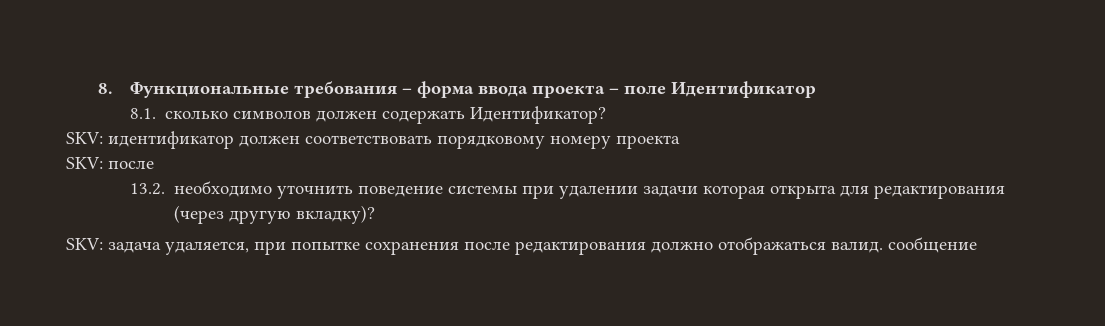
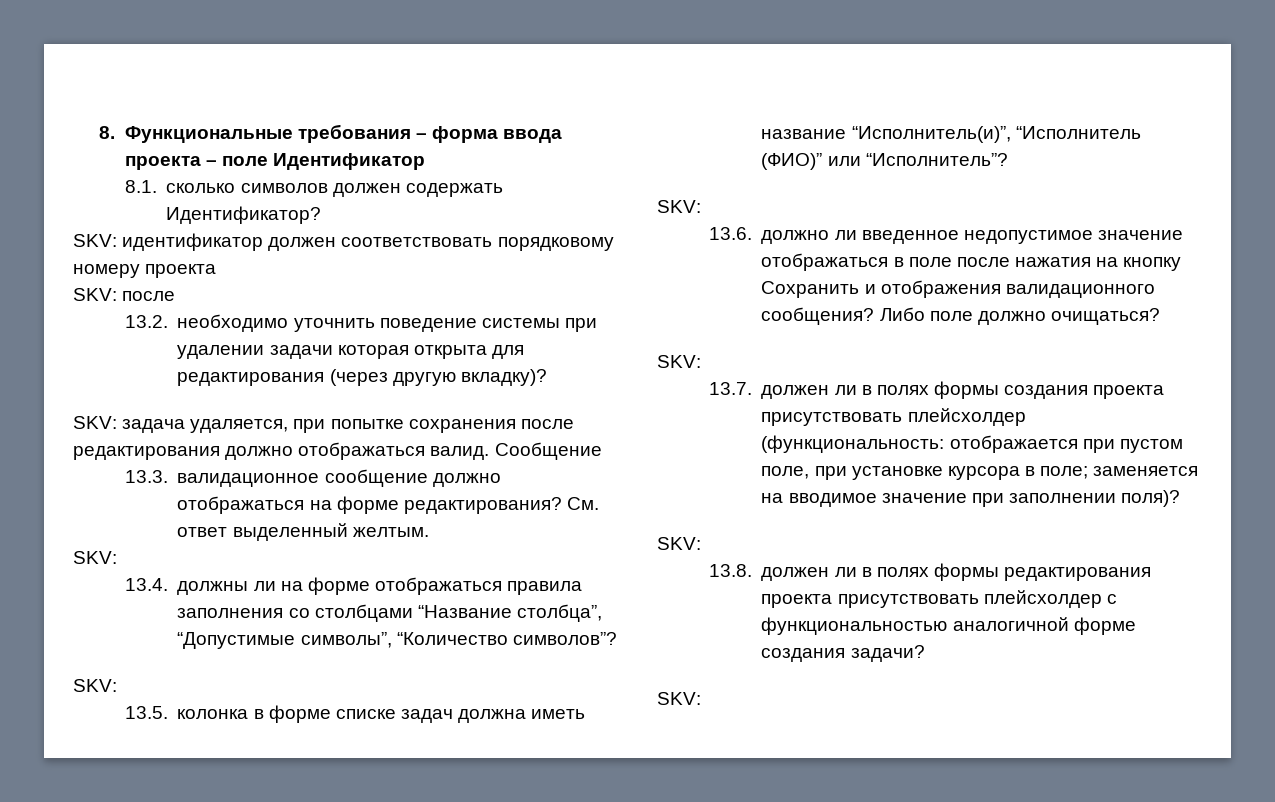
[888,237,977,253] сообщение -> [494,442,602,460] [124,469,501,487] [177,496,599,514] [177,523,429,541] [73,551,117,564] [124,577,583,595] [177,604,602,622] [177,632,617,649] [73,679,117,692] [124,705,586,723] [761,126,1141,143] [761,153,1008,170] [657,200,701,213] [708,227,1183,244] [761,253,1182,271] [761,280,1155,298] [761,307,1160,325] [657,355,701,368] [708,381,1165,399] [761,408,1026,426] [761,435,1183,453] [761,466,1199,480] [761,490,1181,507] [657,537,701,550] [708,563,1152,581] [761,590,1117,608] [761,617,1136,635] [761,645,925,662] [657,692,701,705] Сообщение // 13.3. валидационное сообщение должно отображаться на форме редактирования? См. ответ выделенный желтым. // SKV: // 13.4. должны ли на форме отображаться правила заполнения со столбцами “Название столбца”, “Допустимые символы”, “Количество символов”? // SKV: // 13.5. колонка в форме списке задач должна иметь название “Исполнитель(и)”, “Исполнитель (ФИО)” или “Исполнитель”? // SKV: // 13.6. должно ли введенное недопустимое значение отображаться в поле после нажатия на кнопку Сохранить и отображения валидационного сообщения? Либо поле должно очищаться? // SKV: // 13.7. должен ли в полях формы создания проекта присутствовать плейсхолдер (функциональность: отображается при пустом поле, при установке курсора в поле; заменяется на вводимое значение при заполнении поля)? // SKV: // 13.8. должен ли в полях формы редактирования проекта присутствовать плейсхолдер с функциональностью аналогичной форме создания задачи? // SKV:

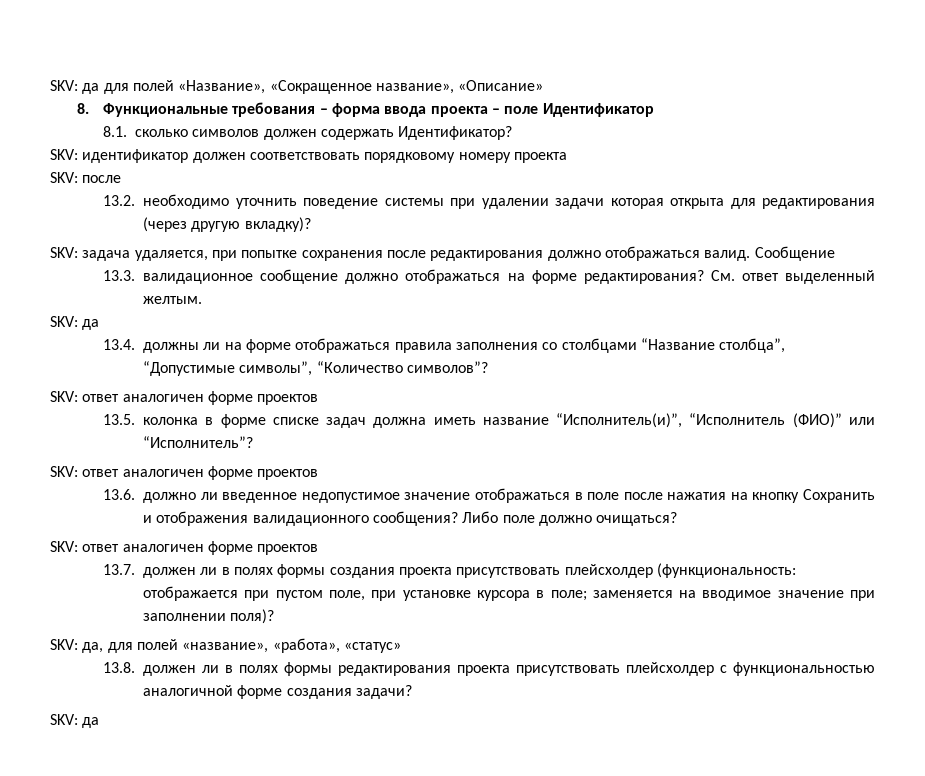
(98, 132) none -> [50,80,544,94] SKV: да для полей «Название», «Сокращенное название», «Описание» //
(117, 557) none -> [82,319,100,330] да
(117, 685) none -> [82,391,319,405] ответ аналогичен форме проектов
(701, 206) none -> [82,466,319,480] ответ аналогичен форме проектов
(701, 361) none -> [82,541,319,555] ответ аналогичен форме проектов
(701, 543) none -> [82,638,401,653] да, для полей «название», «работа», «статус»
(701, 698) none -> [82,717,100,728] да

